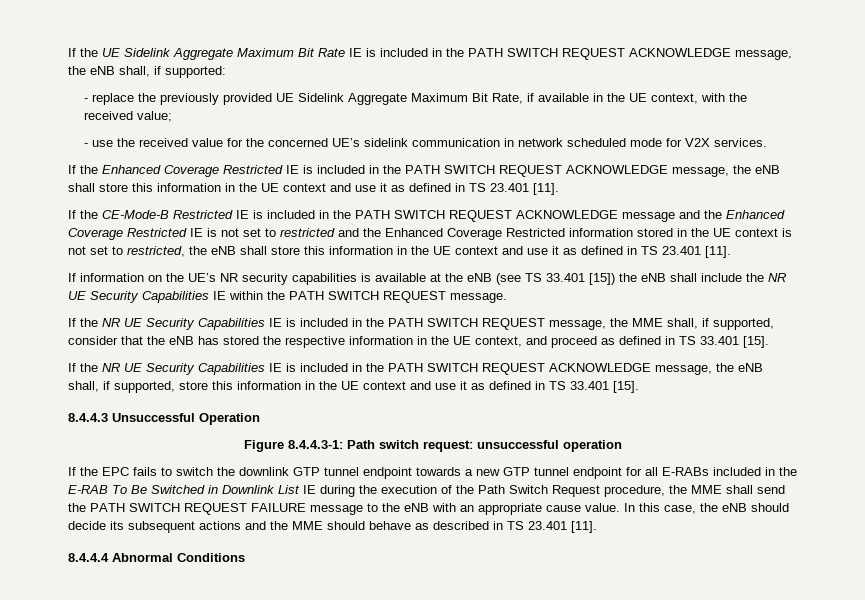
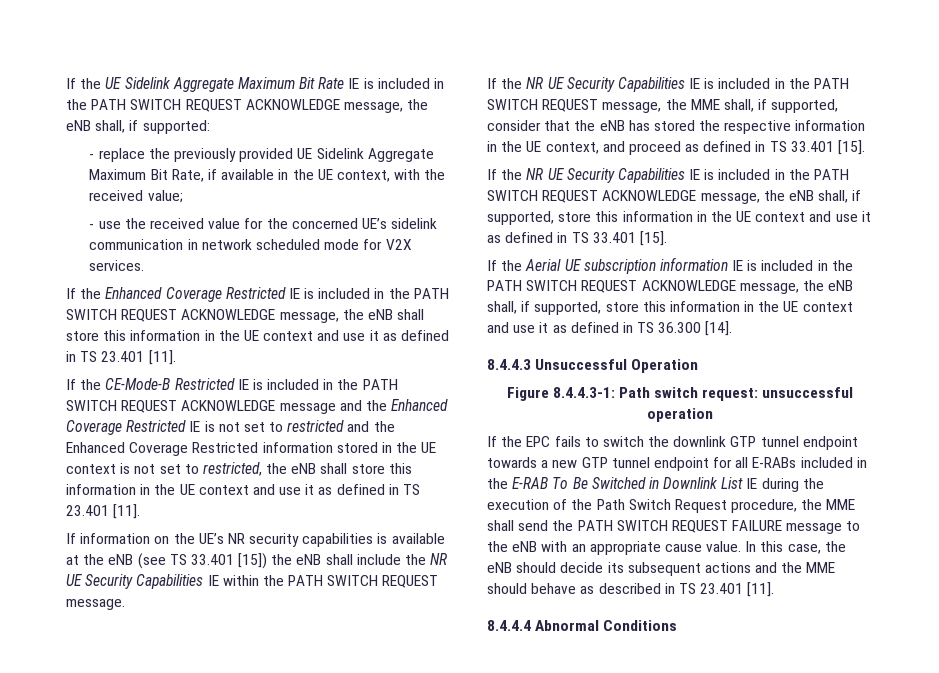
(639, 387) none -> [487,257,853,274] [487,280,854,294] [487,301,853,315] [487,321,733,336] // If the Aerial UE subscription information IE is included in the PATH SWITCH REQUEST ACKNOWLEDGE message, the eNB shall, if supported, store this information in the UE context and use it as defined in TS 36.300 [14].

